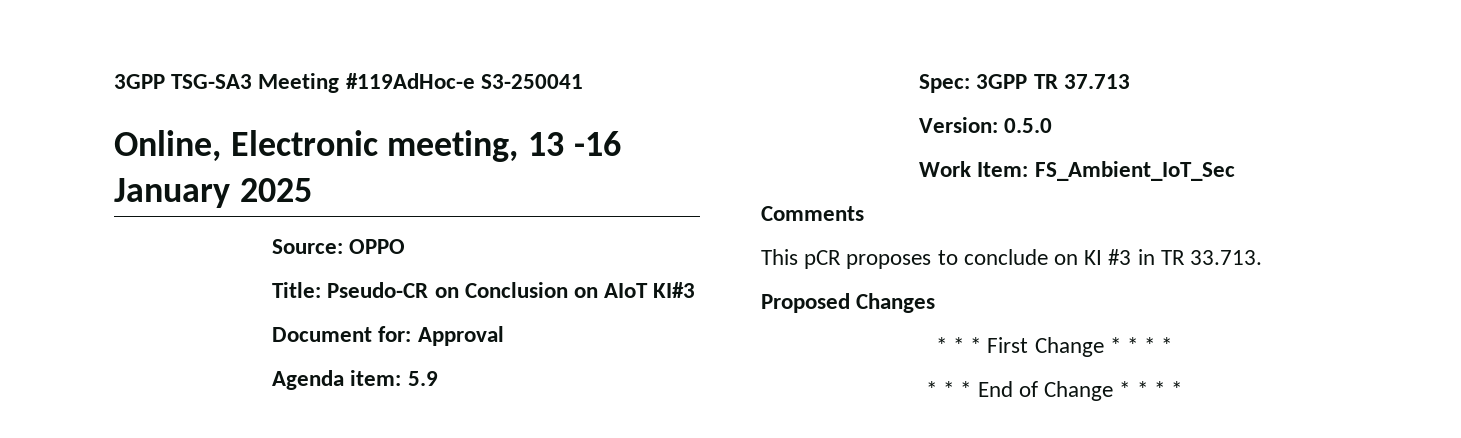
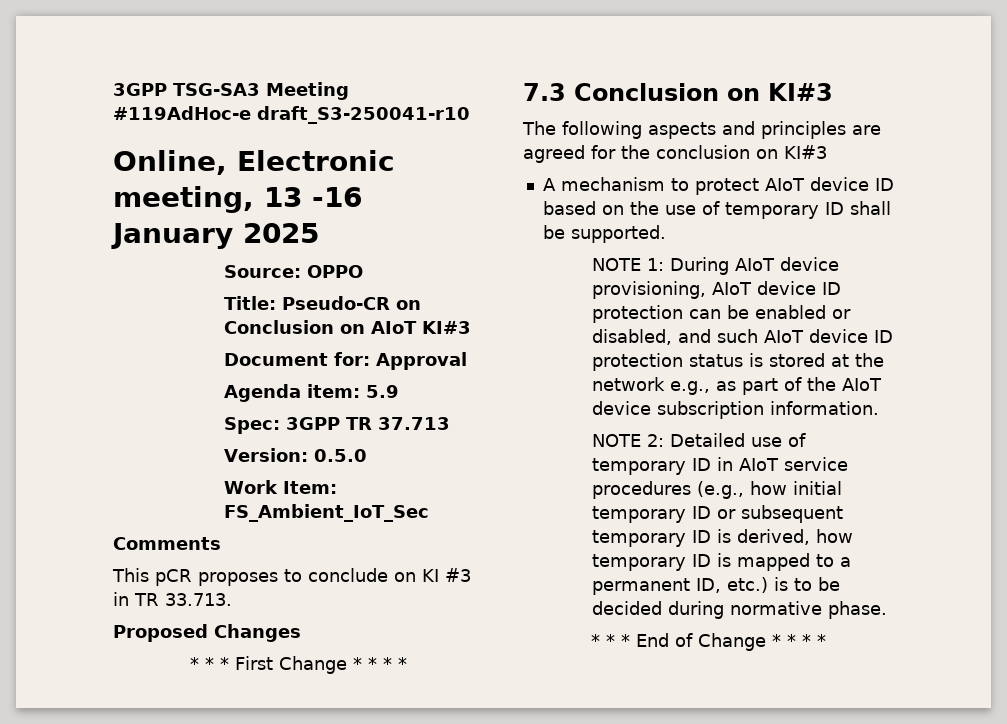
[480,74,583,89] S3-250041 -> [257,106,470,124] draft_S3-250041-r10
(1173, 345) none -> [523,83,833,101] [522,121,881,139] [523,145,827,163] [542,177,894,195] [542,201,891,219] [542,225,666,243] [591,257,839,275] [591,281,841,299] [591,305,851,323] [591,329,893,345] [591,353,884,371] [591,377,882,395] [591,401,879,419] [591,433,806,447] [591,457,848,475] [591,481,842,499] [591,505,843,523] [591,529,853,547] [591,553,851,571] [591,577,840,595] [591,601,887,619] // 7.3 Conclusion on KI#3 // The following aspects and principles are agreed for the conclusion on KI#3 // A mechanism to protect AIoT device ID based on the use of temporary ID shall be supported. // NOTE 1: During AIoT device provisioning, AIoT device ID protection can be enabled or disabled, and such AIoT device ID protection status is stored at the network e.g., as part of the AIoT device subscription information. // NOTE 2: Detailed use of temporary ID in AIoT service procedures (e.g., how initial temporary ID or subsequent temporary ID is derived, how temporary ID is mapped to a permanent ID, etc.) is to be decided during normative phase.

